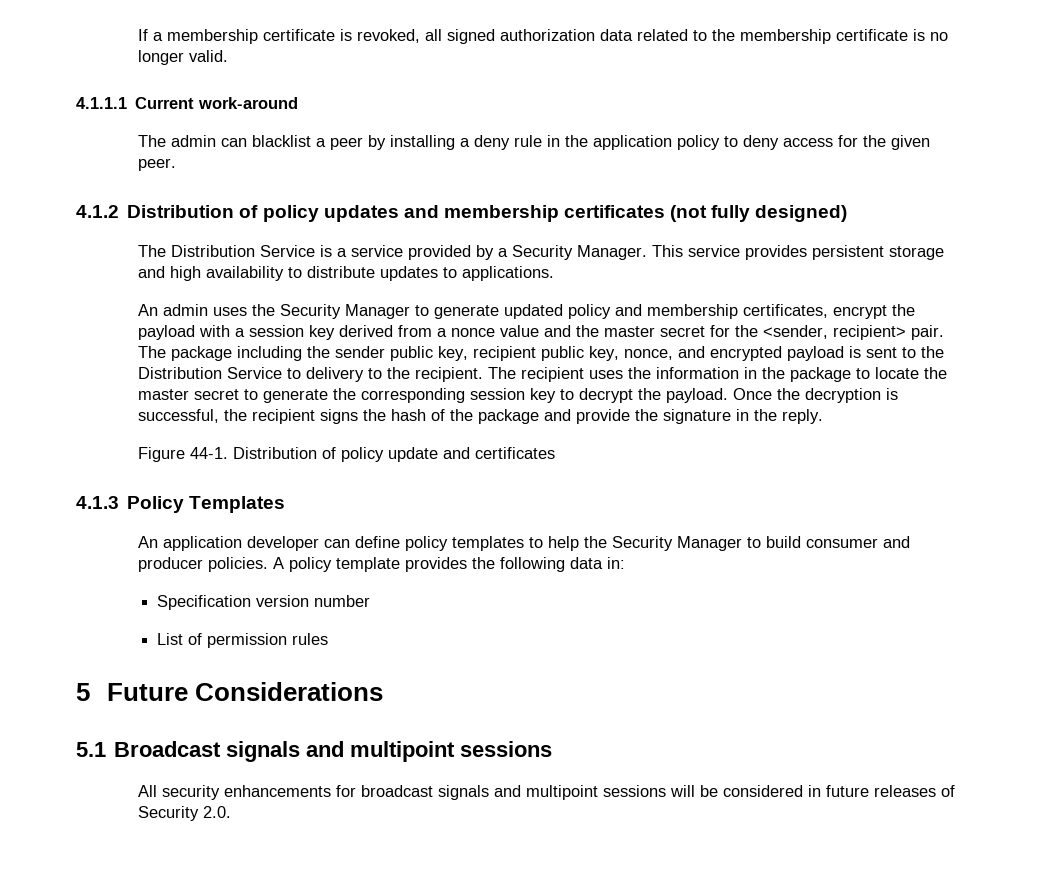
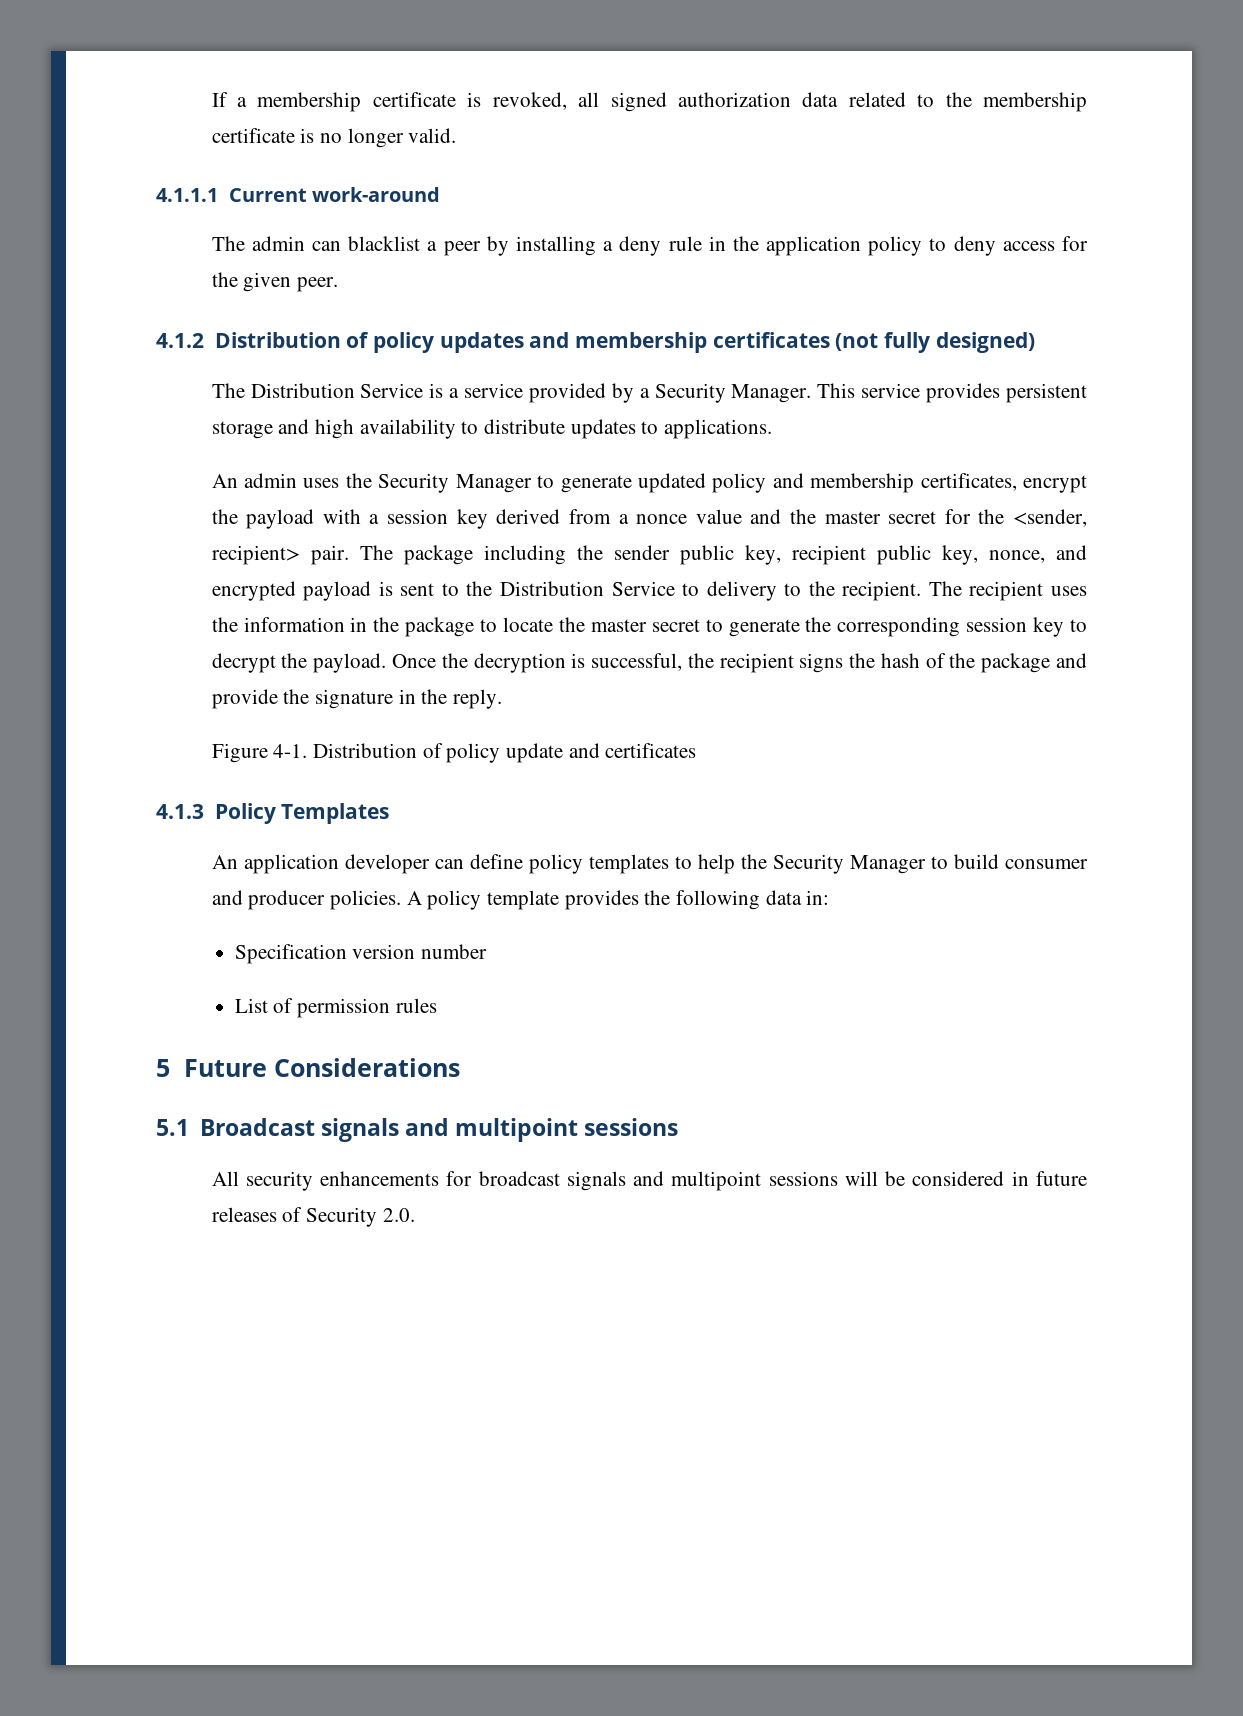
[190,447,229,459] 44-1. -> [273,744,308,758] 4-1.

